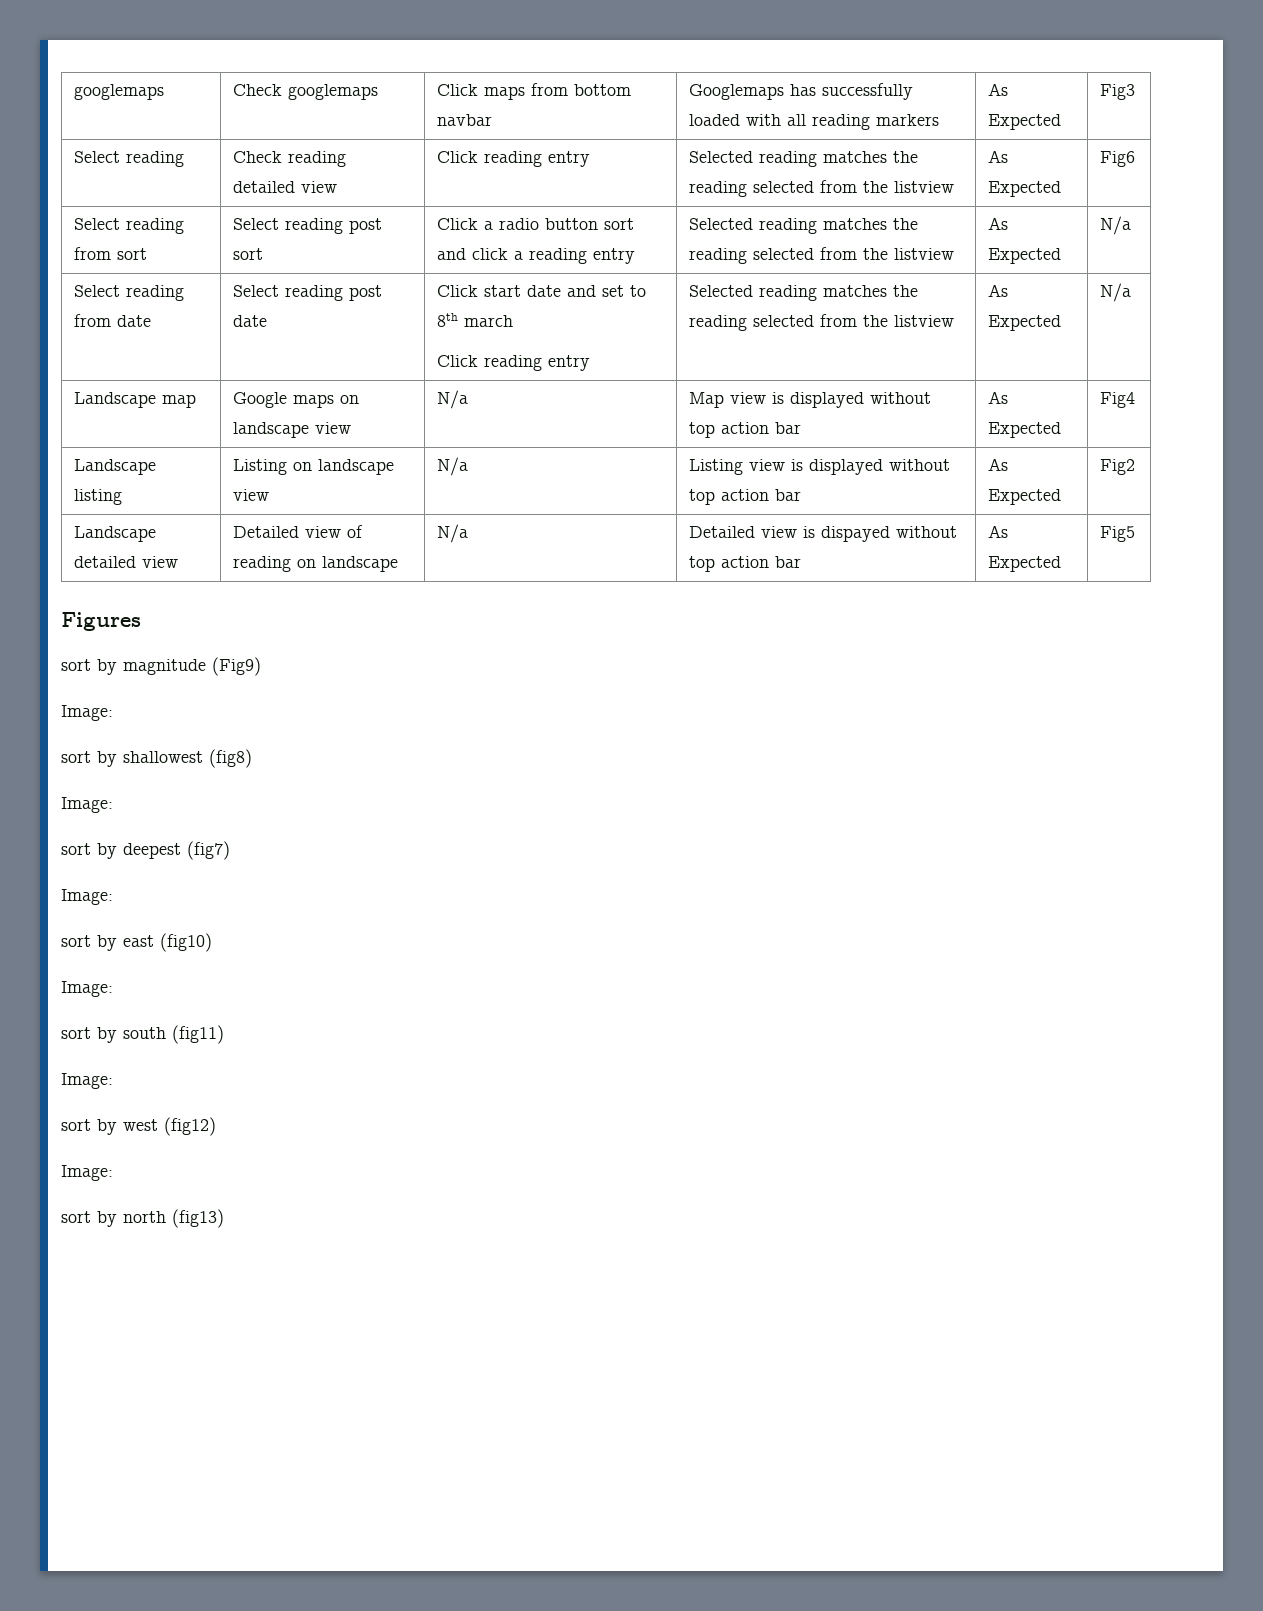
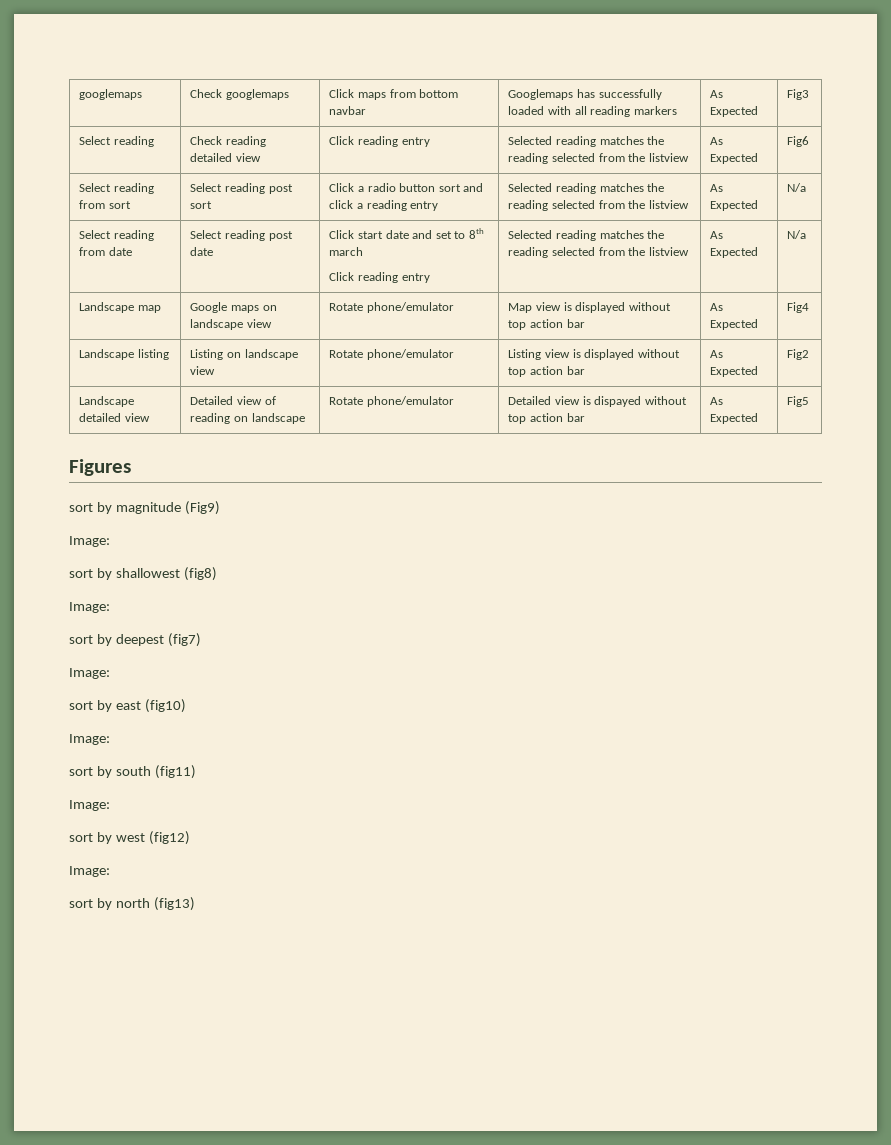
[437,390,469,409] N/a -> [329,302,454,313] Rotate phone/emulator
[437,457,469,476] N/a -> [329,349,454,360] Rotate phone/emulator
[437,524,469,543] N/a -> [329,396,454,407] Rotate phone/emulator

